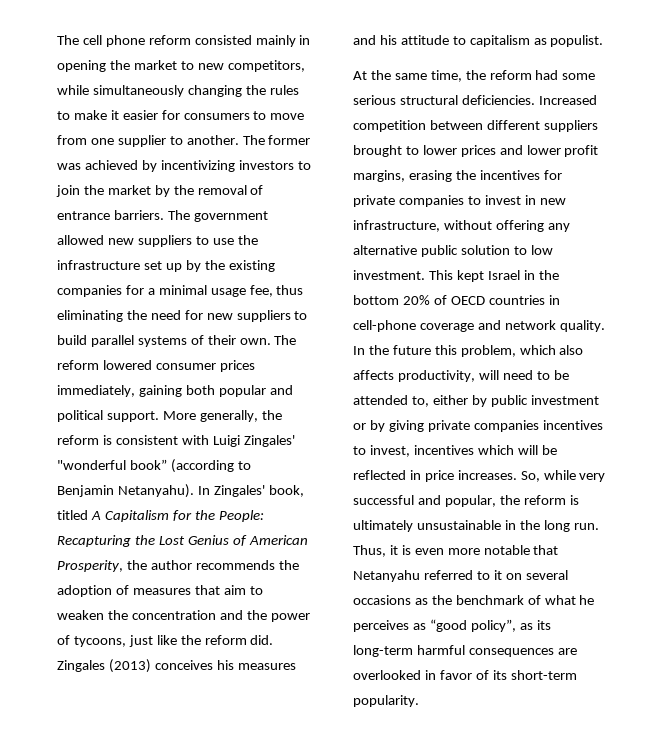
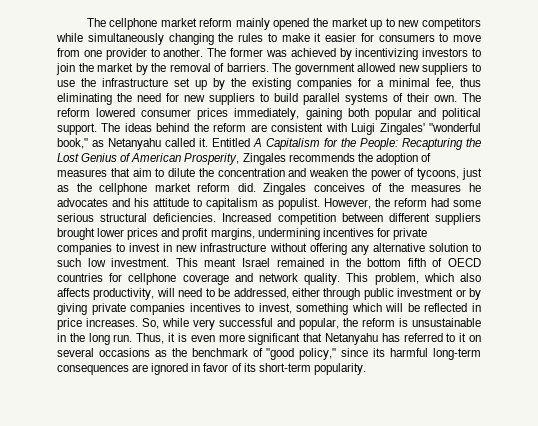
[57,35,311,47] [57,60,177,72] The cell phone reform consisted mainly in opening the market -> [86,18,383,30] The cellphone market reform mainly opened the market up
[227,60,305,72] competitors, -> [422,18,482,30] competitors
[117,135,166,147] supplier -> [105,48,147,60] provider
[57,211,110,220] entrance -> (225, 67) none
[210,288,246,297] usage -> (430, 82) none
[162,410,282,422] [57,435,112,445] More generally, the reform is -> [101,123,267,132] The ideas behind the reform are
[129,459,251,473] [57,484,304,498] [57,510,88,520] book” (according to Benjamin Netanyahu). In Zingales' book, titled -> [57,138,250,150] book," as Netanyahu called it. Entitled
[126,560,192,570] the author -> [242,153,286,165] Zingales
[57,610,104,620] weaken -> [168,168,196,177] dilute
(243, 615) none -> [309,168,349,177] weaken
[156,635,274,645] [57,659,296,673] like the reform did. Zingales (2013) conceives his measures -> [57,183,481,195] [57,198,108,207] as the cellphone market reform did. Zingales conceives of the measures he advocates
[353,70,462,82] // At the same time, -> [324,198,371,209] However,
[405,146,419,155] to -> (95, 234) none
[526,145,561,155] lower -> (180, 232) none
[408,170,476,182] erasing the -> [257,228,320,240] undermining
[353,220,440,232] infrastructure, -> [200,243,267,252] infrastructure
[420,245,458,257] public -> (425, 247) none
(527, 250) none -> [57,258,81,267] such
[456,270,520,282] kept Israel -> [204,258,324,267] meant Israel remained
[402,295,430,305] 20% -> [407,258,426,267] fifth
[548,295,560,305] [353,320,416,332] in cell-phone -> [109,273,177,285] for cellphone
[353,345,457,355] In the future this -> [346,273,369,282] This
[353,395,487,407] attended to, either by -> [233,288,361,300] addressed, either through
[413,445,474,455] incentives -> [296,303,349,315] something
[353,520,413,532] ultimately -> (408, 322) none
[483,545,530,555] notable -> [248,333,301,345] significant
(420, 576) none -> [381,333,400,342] has
[544,595,595,605] [353,619,551,632] [353,645,465,657] what he perceives as “good policy”, as its long-term harmful -> [266,348,481,360] "good policy," since its harmful long-term
[353,670,421,680] overlooked -> [151,363,189,375] ignored

